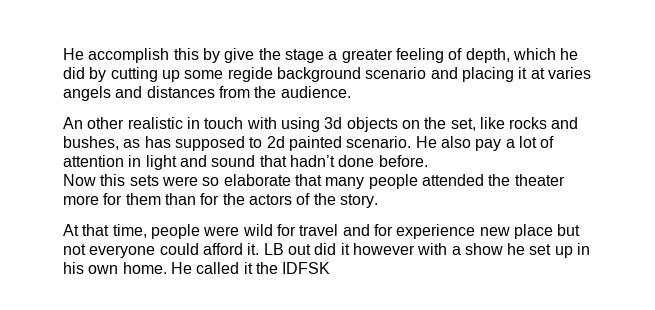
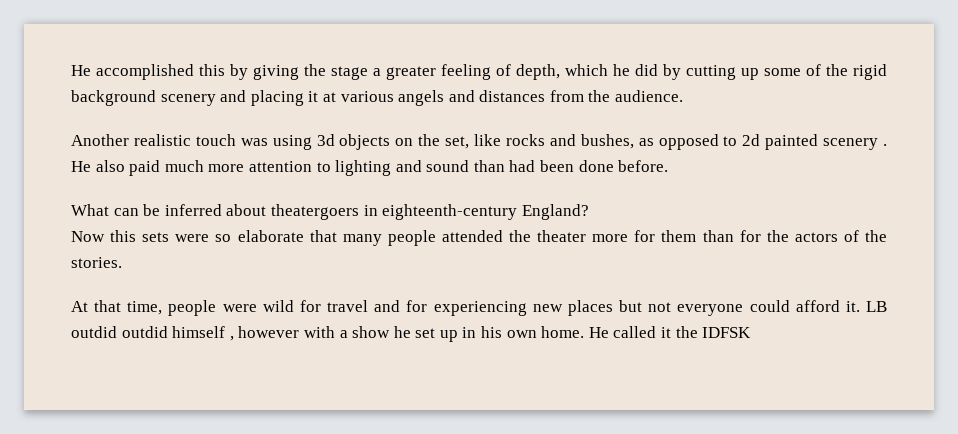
[63,48,170,63] He accomplish -> [71,64,194,80] He accomplished
[224,48,255,63] give -> [253,65,299,80] giving
[227,67,427,82] regide background scenario -> [806,64,887,80] [71,90,216,106] of the rigid background scenery
[547,67,591,79] varies -> [340,91,394,102] various
[63,117,277,129] An other realistic in touch with -> [71,134,268,146] Another realistic touch was
[144,136,245,151] has supposed -> [658,134,719,150] opposed
[346,136,555,151] [63,155,428,170] scenario. He also pay a lot of attention in light and sound that hadn’t done before. -> [823,138,887,150] [71,160,669,176] [71,204,589,220] scenery . He also paid much more attention to lighting and sound than had been done before. // What can be inferred about theatergoers in eighteenth-century England?
[339,194,378,208] story. -> [71,257,122,268] stories.
[396,224,553,239] experience new place -> [433,300,613,316] experiencing new places
[287,243,350,255] out did it -> [71,326,234,341] outdid outdid himself ,

